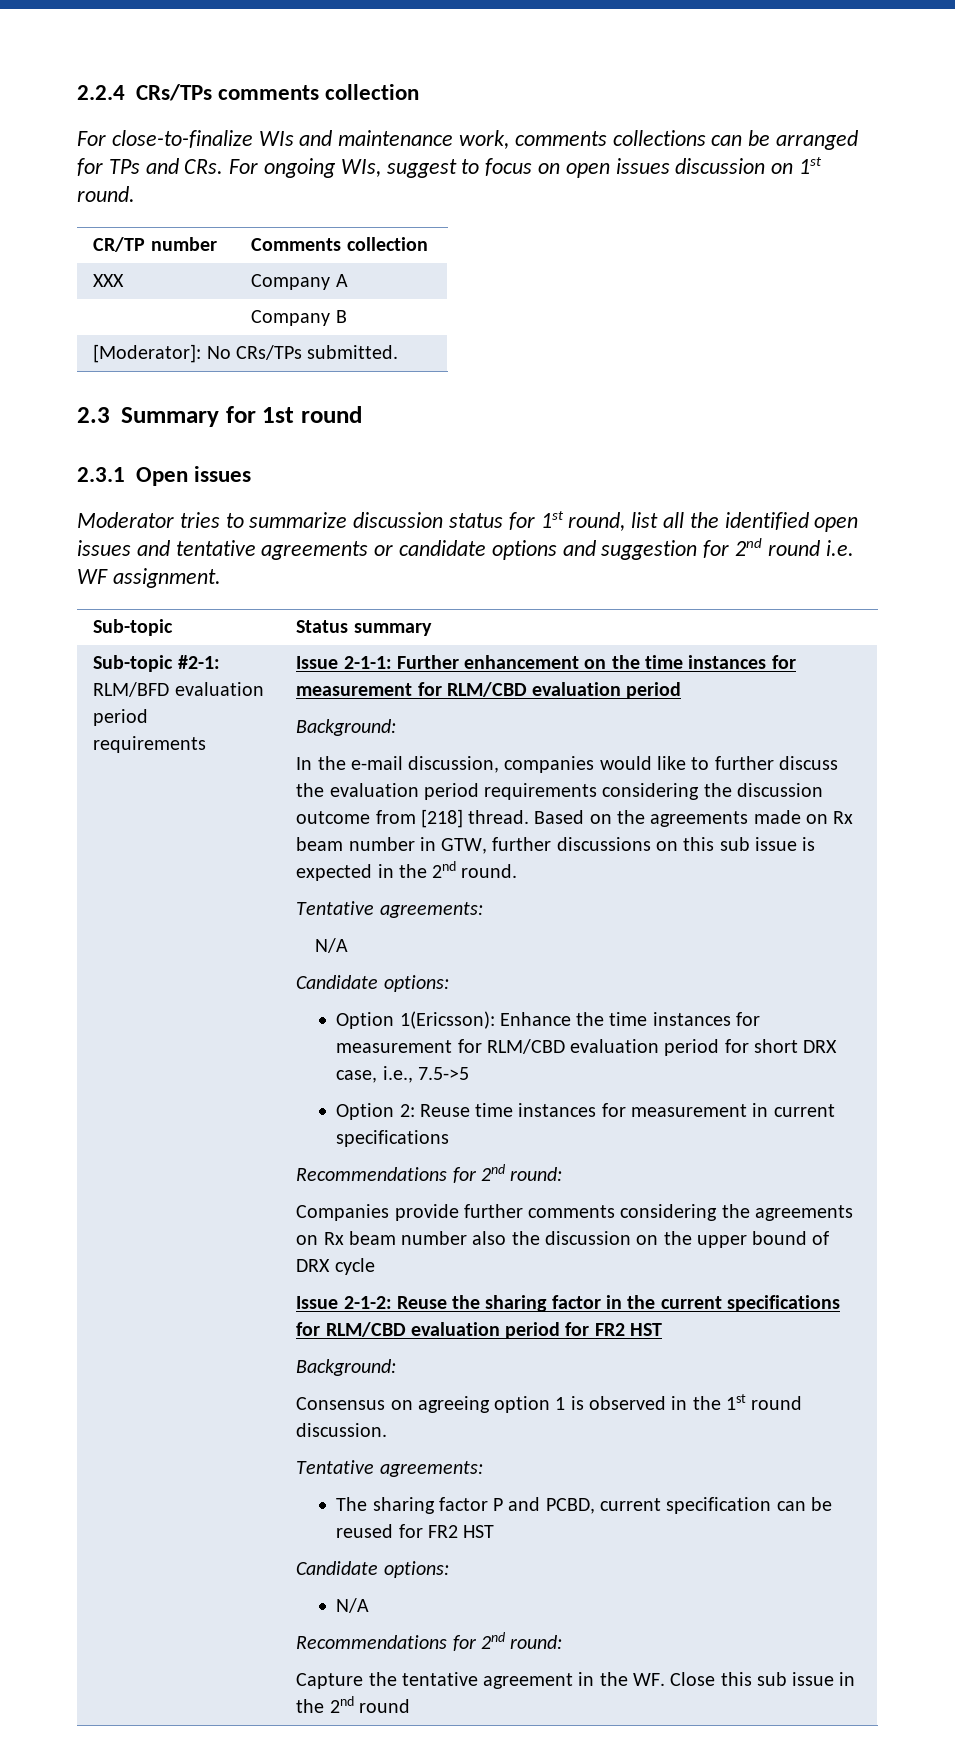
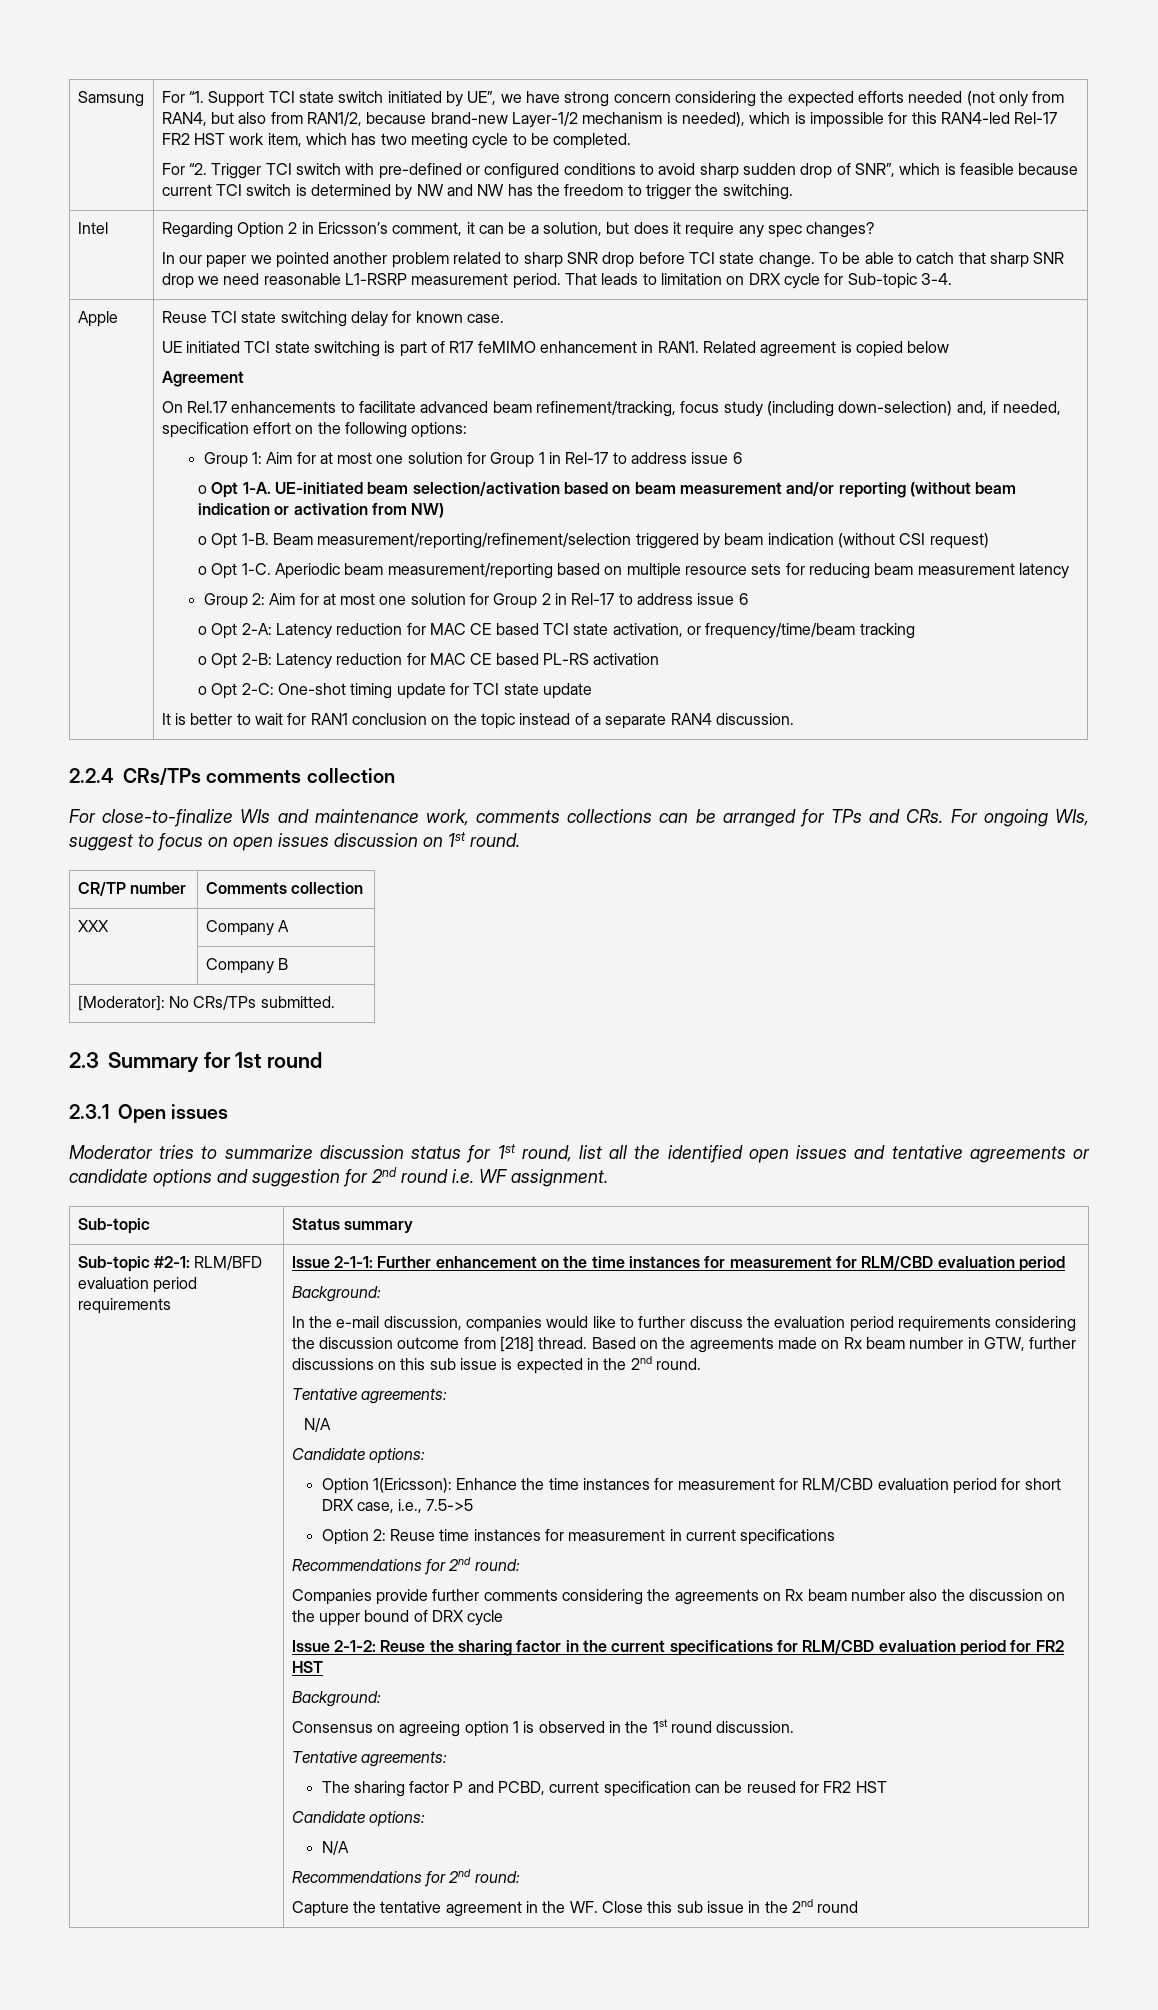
(77, 92) none -> [77,91,144,107] [161,91,1065,107] [161,112,1058,128] [161,133,632,149] [161,163,1079,179] [161,184,793,200] [77,222,108,234] [161,222,875,238] [161,252,1065,268] [161,273,952,289] [77,311,118,327] [161,311,505,327] [161,341,950,357] [161,371,244,387] [161,401,1062,417] [161,422,468,438] [203,452,742,468] [198,482,1017,498] [198,503,445,518] [198,533,989,549] [198,563,1069,579] [203,593,748,609] [198,623,915,639] [198,653,660,669] [198,683,592,699] [161,713,794,729] Samsung | For “1. Support TCI state switch initiated by UE”, we have strong concern considering the expected efforts needed (not only from RAN4, but also from RAN1/2, because brand-new Layer-1/2 mechanism is needed), which is impossible for this RAN4-led Rel-17 FR2 HST work item, which has two meeting cycle to be completed. // For “2. Trigger TCI switch with pre-defined or configured conditions to avoid sharp sudden drop of SNR”, which is feasible because current TCI switch is determined by NW and NW has the freedom to trigger the switching. // Intel | Regarding Option 2 in Ericsson’s comment, it can be a solution, but does it require any spec changes? // In our paper we pointed another problem related to sharp SNR drop before TCI state change. To be able to catch that sharp SNR drop we need reasonable L1-RSRP measurement period. That leads to limitation on DRX cycle for Sub-topic 3-4. // Apple | Reuse TCI state switching delay for known case. // UE initiated TCI state switching is part of R17 feMIMO enhancement in RAN1. Related agreement is copied below // Agreement // On Rel.17 enhancements to facilitate advanced beam refinement/tracking, focus study (including down-selection) and, if needed, specification effort on the following options: // Group 1: Aim for at most one solution for Group 1 in Rel-17 to address issue 6 // o Opt 1-A. UE-initiated beam selection/activation based on beam measurement and/or reporting (without beam indication or activation from NW) // o Opt 1-B. Beam measurement/reporting/refinement/selection triggered by beam indication (without CSI request) // o Opt 1-C. Aperiodic beam measurement/reporting based on multiple resource sets for reducing beam measurement latency // Group 2: Aim for at most one solution for Group 2 in Rel-17 to address issue 6 // o Opt 2-A: Latency reduction for MAC CE based TCI state activation, or frequency/time/beam tracking // o Opt 2-B: Latency reduction for MAC CE based PL-RS activation // o Opt 2-C: One-shot timing update for TCI state update // It is better to wait for RAN1 conclusion on the topic instead of a separate RAN4 discussion. //

